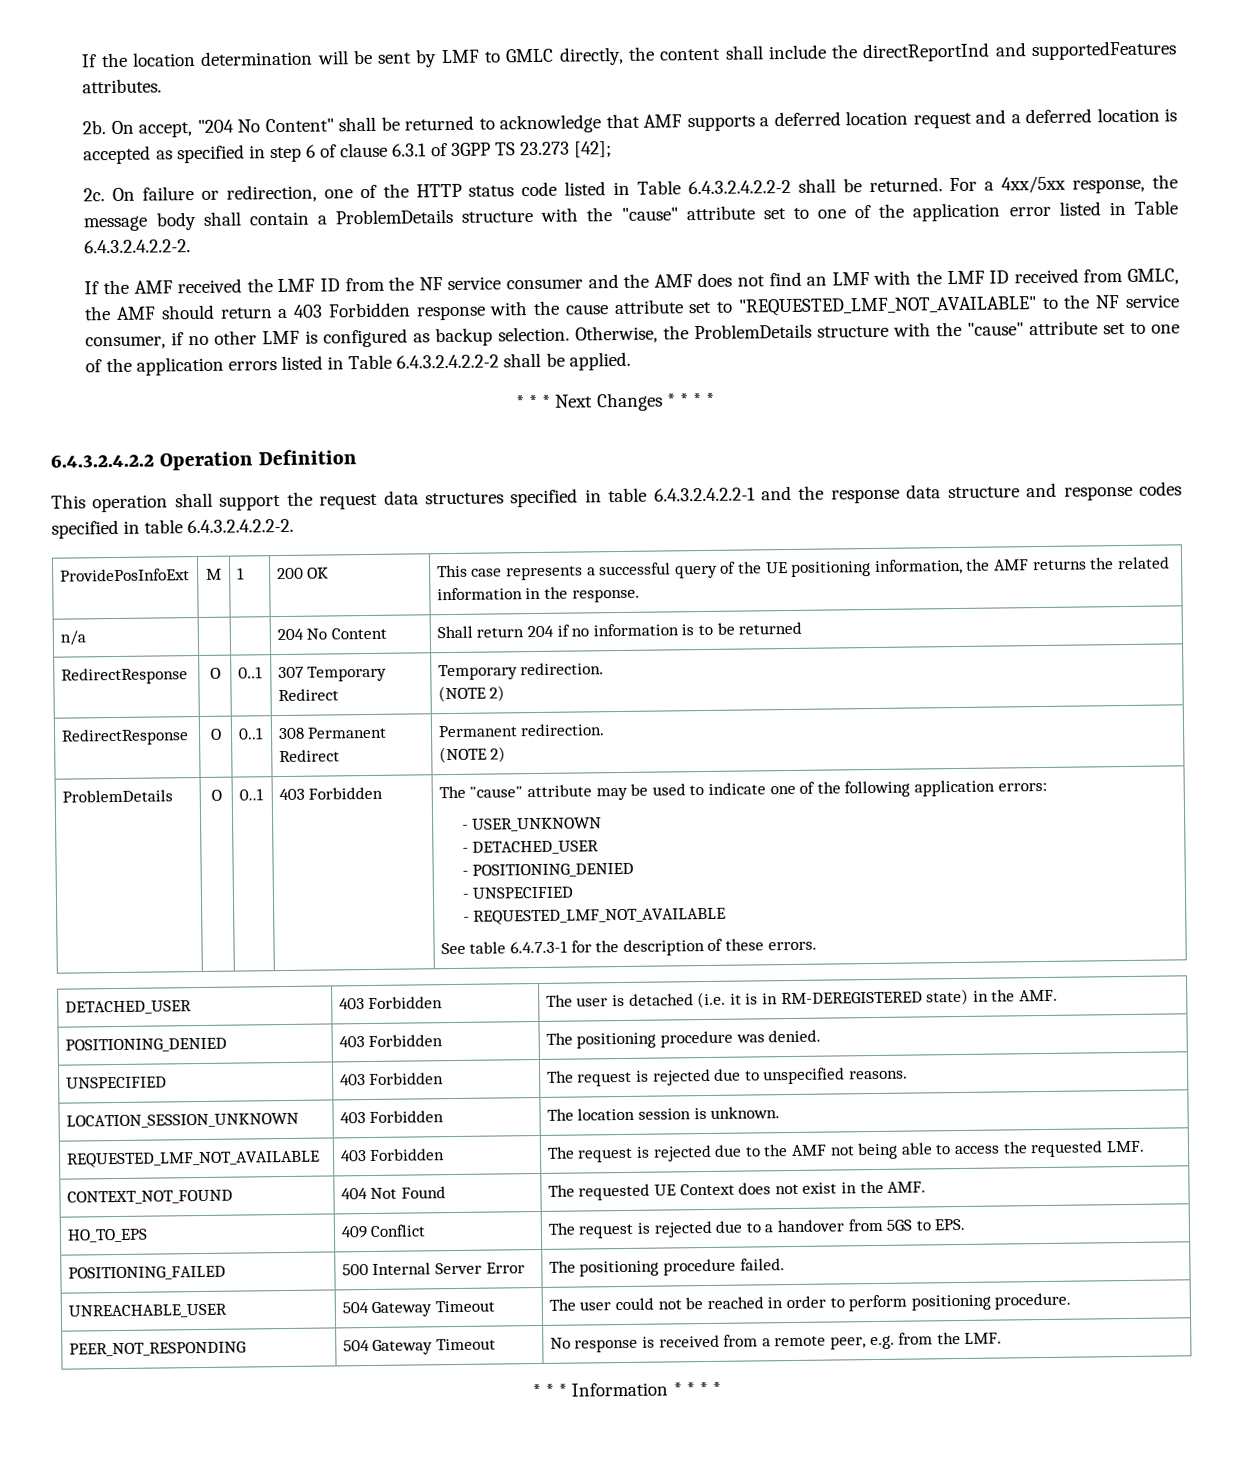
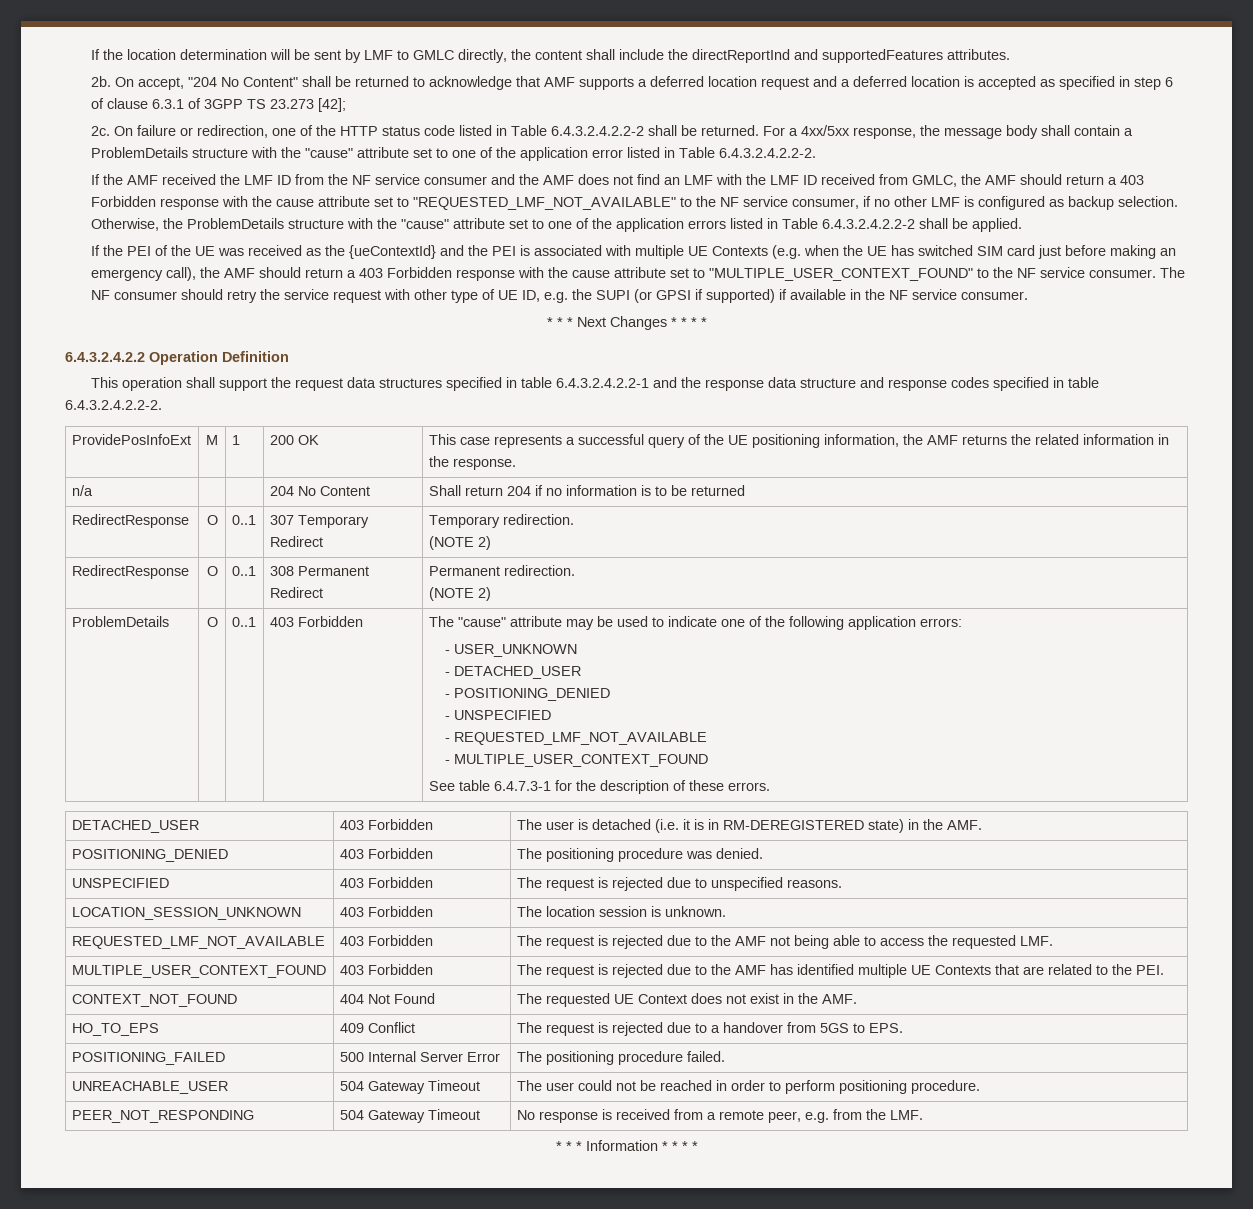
(631, 361) none -> [91,245,1177,259] [91,267,1186,281] [91,289,1029,303] // If the PEI of the UE was received as the {ueContextId} and the PEI is associated with multiple UE Contexts (e.g. when the UE has switched SIM card just before making an emergency call), the AMF should return a 403 Forbidden response with the cause attribute set to "MULTIPLE_USER_CONTEXT_FOUND" to the NF service consumer. The NF consumer should retry the service request with other type of UE ID, e.g. the SUPI (or GPSI if supported) if available in the NF service consumer.
(727, 916) none -> [444,754,708,767] // - MULTIPLE_USER_CONTEXT_FOUND
(1145, 1146) none -> [71,965,326,978] [339,964,433,975] [516,964,1164,978] // MULTIPLE_USER_CONTEXT_FOUND | 403 Forbidden | The request is rejected due to the AMF has identified multiple UE Contexts that are related to the PEI.

